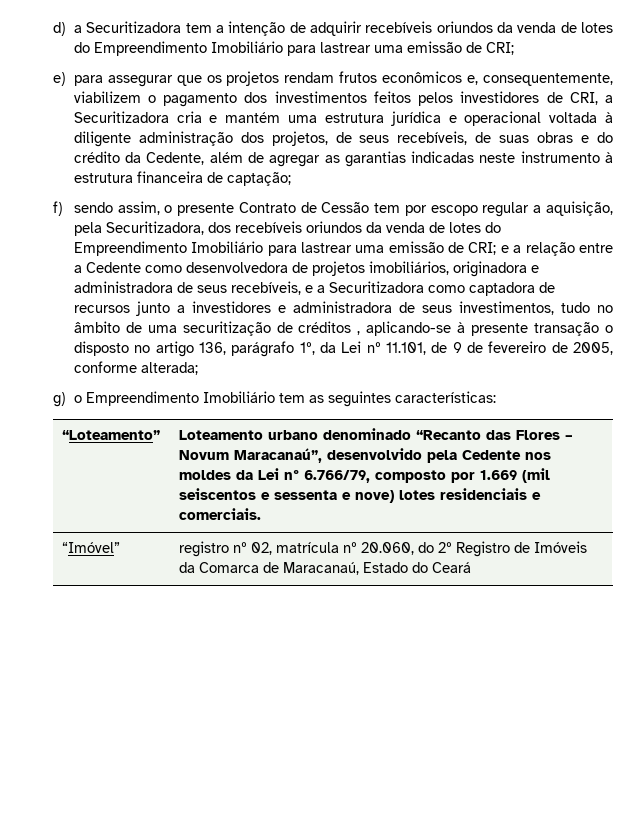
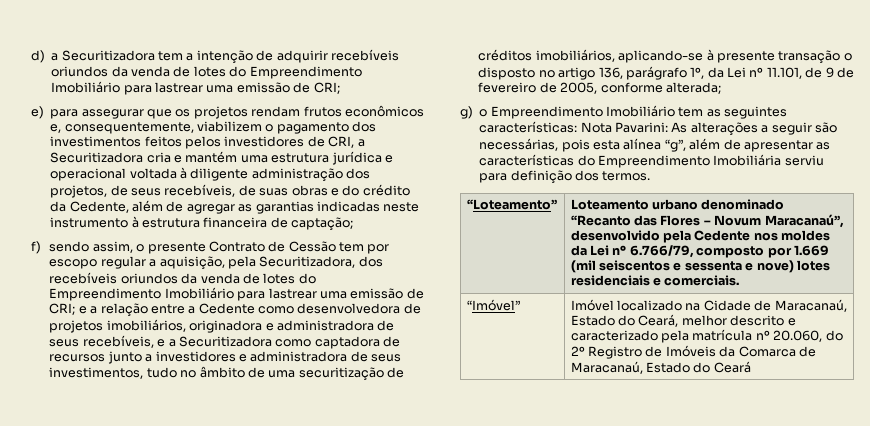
[357,331,361,335] , -> [535,49,615,62] imobiliários,
(496, 397) none -> [580,122,837,136] [479,138,831,152] [479,154,824,168] [479,170,651,184] Nota Pavarini: As alterações a seguir são necessárias, pois esta alínea “g”, além de apresentar as características do Empreendimento Imobiliária serviu para definição dos termos.
[179,541,273,557] registro nº 02, -> [570,299,847,312] [570,314,796,327] [570,330,690,343] Imóvel localizado na Cidade de Maracanaú, Estado do Ceará, melhor descrito e caracterizado pela

